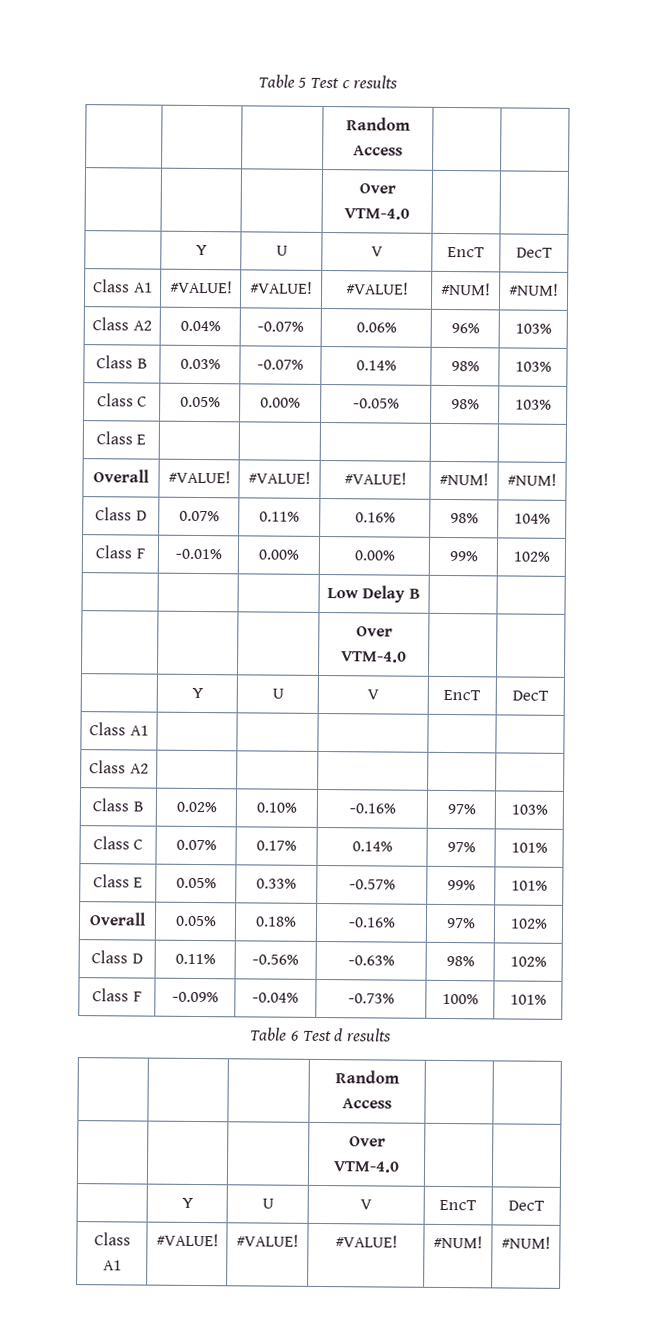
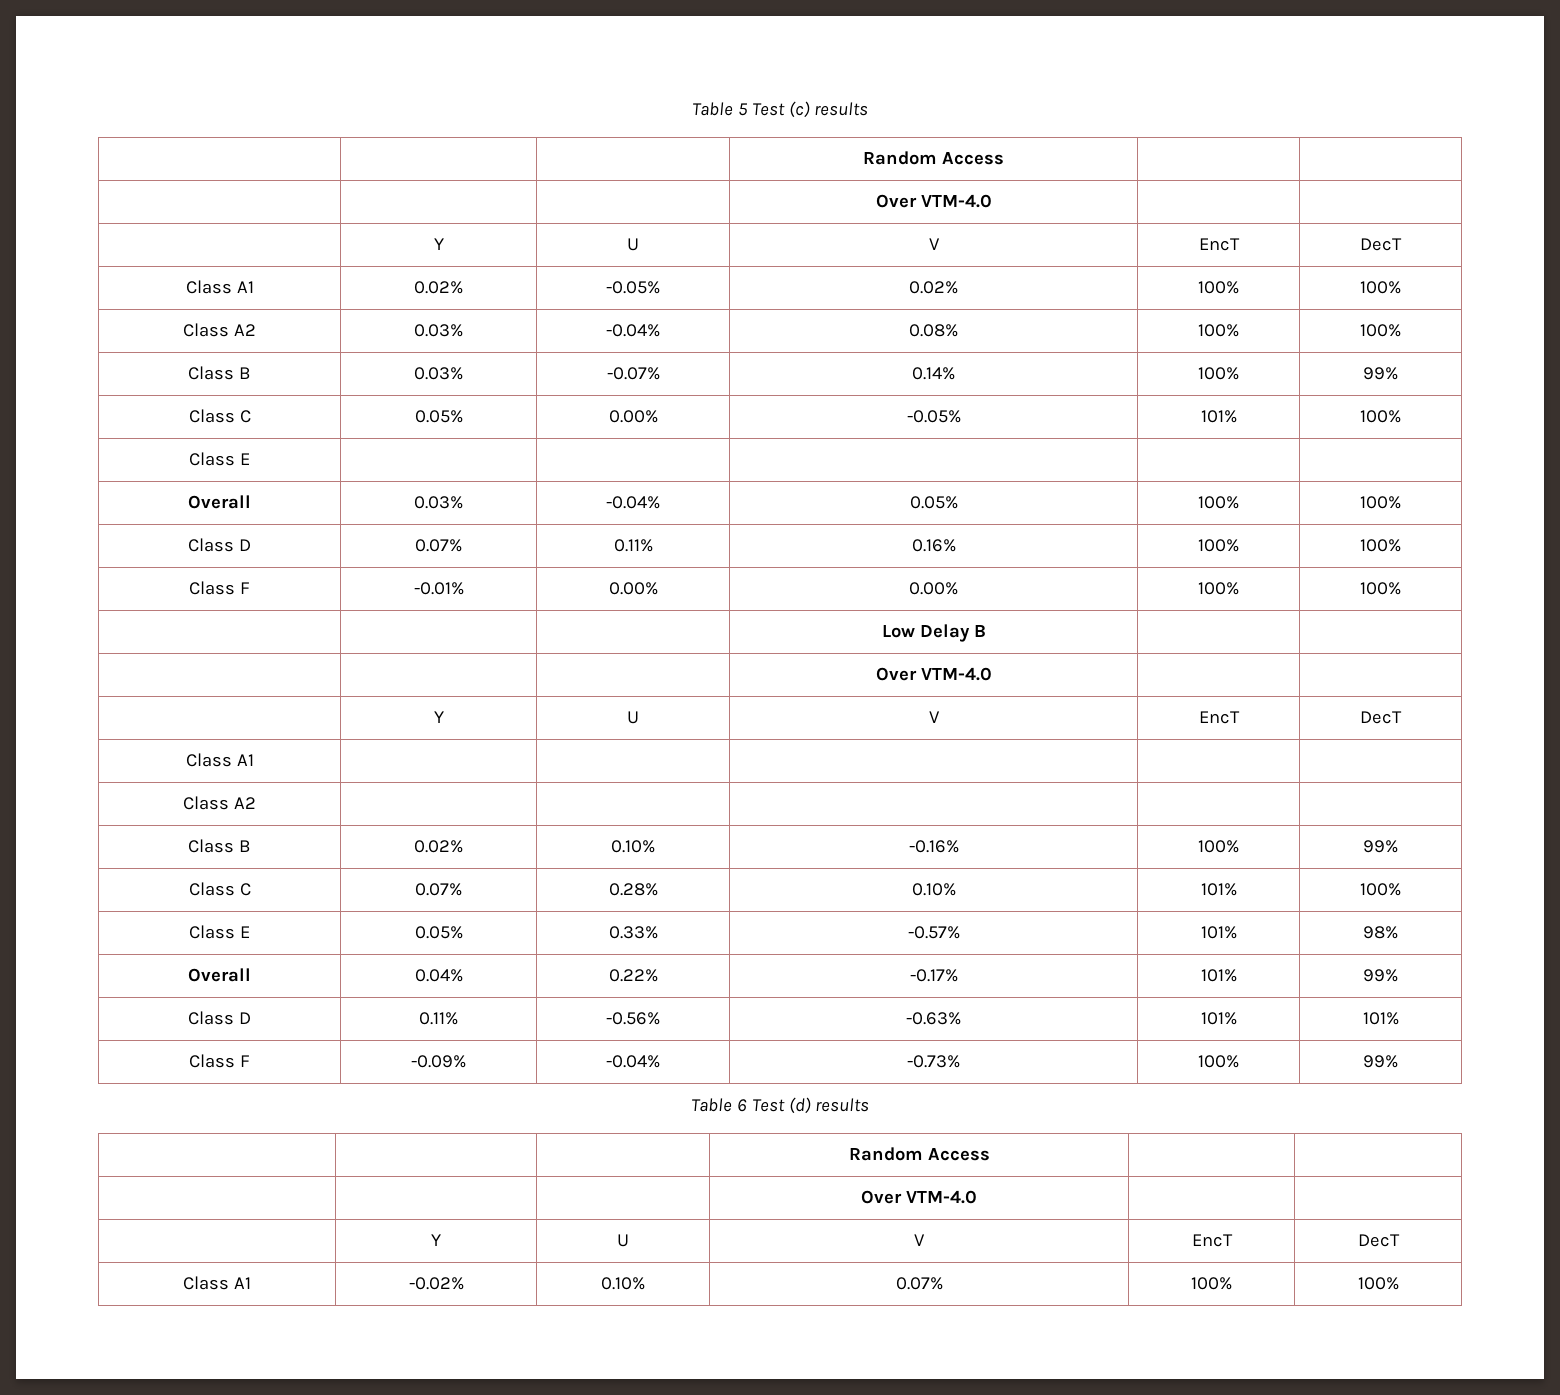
[341,80,350,89] c -> [788,101,810,118] (c)
[169,280,233,294] [250,281,313,294] [345,282,409,295] [441,282,491,296] [509,283,559,296] [92,317,152,331] [179,320,221,332] [257,321,304,332] [355,322,397,333] [450,323,480,334] [514,323,552,334] #VALUE! | #VALUE! | #VALUE! | #NUM! | #NUM! // Class A2 | 0.04% | -0.07% | 0.06% | 96% | 103% -> [414,281,463,294] [606,281,660,294] [909,281,959,294] [1198,281,1239,294] [1360,281,1401,294] [183,323,256,337] [414,324,463,337] [606,324,660,337] [909,324,959,337] [1198,324,1239,337] [1360,324,1401,337] 0.02% | -0.05% | 0.02% | 100% | 100% // Class A2 | 0.03% | -0.04% | 0.08% | 100% | 100%
[450,361,480,372] [514,361,552,372] 98% | 103% -> [1198,367,1239,380] [1363,367,1398,380] 100% | 99%
[450,399,480,410] [514,399,552,410] 98% | 103% -> [1200,410,1237,423] [1360,410,1401,423] 101% | 100%
[167,470,231,484] [248,471,311,484] [343,472,407,485] [439,472,489,486] [507,473,557,486] #VALUE! | #VALUE! | #VALUE! | #NUM! | #NUM! -> [414,496,463,509] [606,496,660,509] [909,496,958,509] [1198,496,1239,509] [1360,496,1401,509] 0.03% | -0.04% | 0.05% | 100% | 100%
[449,513,479,524] [513,513,551,524] 98% | 104% -> [1198,539,1239,552] [1360,539,1401,552] 100% | 100%
[448,551,478,562] [512,551,550,562] 99% | 102% -> [1198,582,1239,595] [1360,582,1401,595] 100% | 100%
[446,803,476,815] [510,804,548,815] 97% | 103% -> [1198,840,1239,853] [1363,840,1398,853] 100% | 99%
[256,840,297,851] [351,841,393,852] [446,841,476,853] [510,842,548,853] 0.17% | 0.14% | 97% | 101% -> [608,883,658,896] [911,883,956,896] [1200,883,1237,896] [1360,883,1401,896] 0.28% | 0.10% | 101% | 100%
[446,879,476,891] [510,880,548,891] [89,912,146,926] [174,915,217,927] [255,916,297,927] [347,917,396,928] [445,917,476,929] [509,918,548,929] 99% | 101% // Overall | 0.05% | 0.18% | -0.16% | 97% | 102% -> [1200,926,1237,939] [1363,926,1398,939] [188,968,251,982] [414,969,463,982] [608,969,658,982] [909,969,958,982] [1200,969,1237,982] [1363,969,1398,982] 101% | 98% // Overall | 0.04% | 0.22% | -0.17% | 101% | 99%
[445,955,475,967] [509,956,547,967] 98% | 102% -> [1200,1012,1237,1025] [1362,1012,1399,1025] 101% | 101%
[509,994,547,1005] 101% -> [1363,1055,1398,1068] 99%
[334,1028,344,1042] d -> [788,1097,811,1114] (d)
[155,1233,219,1247] [236,1234,299,1247] [334,1235,398,1248] [433,1235,483,1249] [501,1236,551,1249] #VALUE! | #VALUE! | #VALUE! | #NUM! | #NUM! -> [408,1277,464,1290] [601,1277,645,1290] [895,1277,943,1290] [1191,1277,1232,1290] [1357,1277,1399,1290] -0.02% | 0.10% | 0.07% | 100% | 100%

